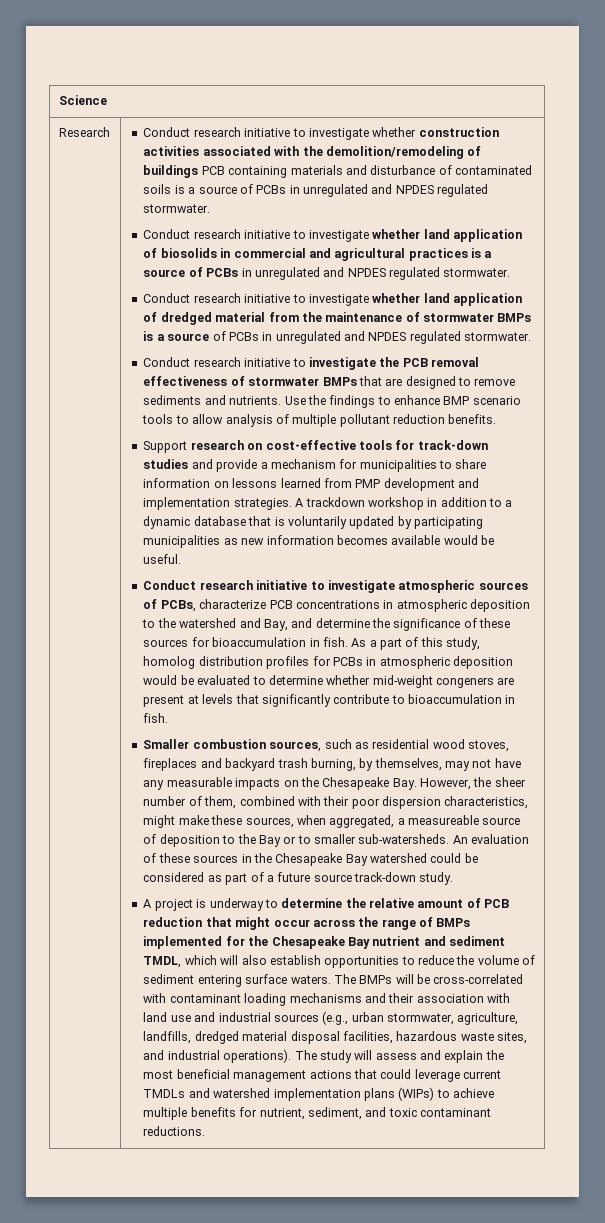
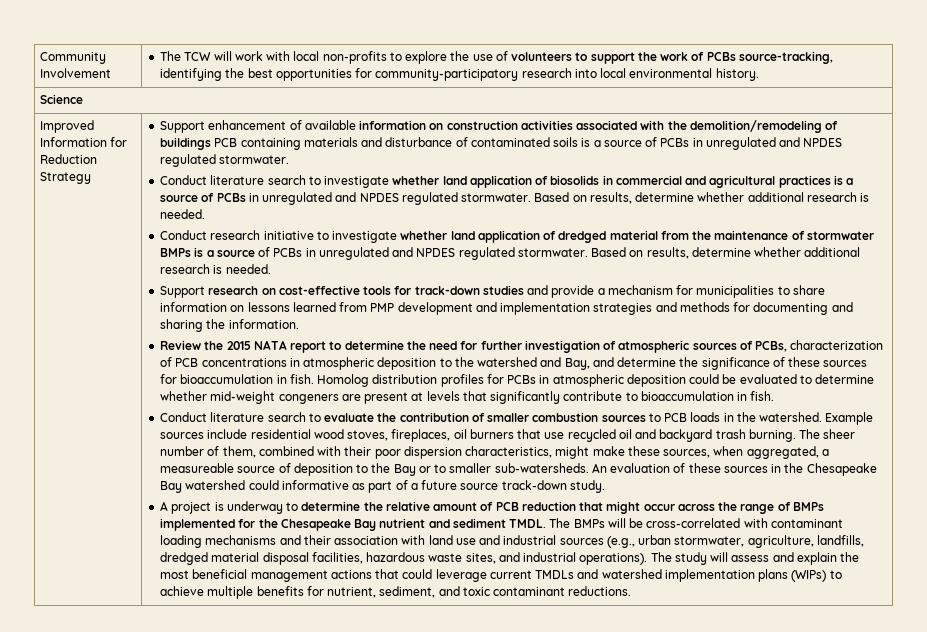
[58,95,107,105] [58,127,110,137] [143,127,417,140] Science // Research | Conduct research initiative to investigate whether -> [39,52,106,64] [39,68,111,78] [160,51,833,64] [160,68,759,81] [39,94,83,104] [39,120,94,133] [39,137,128,147] [39,154,97,164] [39,172,91,184] [160,120,444,133] Community Involvement | The TCW will work with local non-profits to explore the use of volunteers to support the work of PCBs source-tracking, identifying the best opportunities for community-participatory research into local environmental history. // Science // Improved Information for Reduction Strategy | Support enhancement of available information on
[193,229,291,239] research initiative -> [210,175,306,185] literature search
(511, 272) none -> [534,192,870,204] [160,209,206,219] Based on results, determine whether additional research is needed.
[143,357,480,370] [143,376,516,389] [143,395,521,408] [142,414,497,427] // Conduct research initiative to investigate the PCB removal effectiveness of stormwater BMPs that are designed to remove sediments and nutrients. Use the findings to enhance BMP scenario tools to allow analysis of multiple pollutant reduction benefits. -> [591,247,861,259] [160,264,271,274] Based on results, determine whether additional research is needed.
[233,497,513,510] [143,516,484,529] [143,535,495,548] [143,554,182,564] [143,580,395,593] strategies. A trackdown workshop in addition to a dynamic database that is voluntarily updated by participating municipalities as new information becomes available would be useful. // Conduct research initiative to investigate -> [593,302,853,315] [160,319,299,332] [160,340,617,353] strategies and methods for documenting and sharing the information. // Review the 2015 NATA report to determine the need for further investigation of
[199,599,267,609] characterize -> [790,340,884,350] [160,357,173,367] characterization of
[351,637,481,650] [143,656,196,669] As a part of this study, homolog -> [317,374,370,387] Homolog
[143,675,178,685] would -> [689,374,720,384] could
[143,739,510,752] [143,758,521,771] [143,777,492,790] Smaller combustion sources, such as residential wood stoves, fireplaces and backyard trash burning, by themselves, may not have any measurable impacts on the Chesapeake Bay. However, the -> [160,412,874,425] [160,429,821,442] Conduct literature search to evaluate the contribution of smaller combustion sources to PCB loads in the watershed. Example sources include residential wood stoves, fireplaces, oil burners that use recycled oil and backyard trash burning. The
[464,853,478,863] [143,872,205,882] be considered -> [281,480,349,490] informative
[143,955,536,968] [143,974,331,987] TMDL, which will also establish opportunities to reduce the volume of sediment entering surface waters. -> [509,519,547,528] TMDL.

